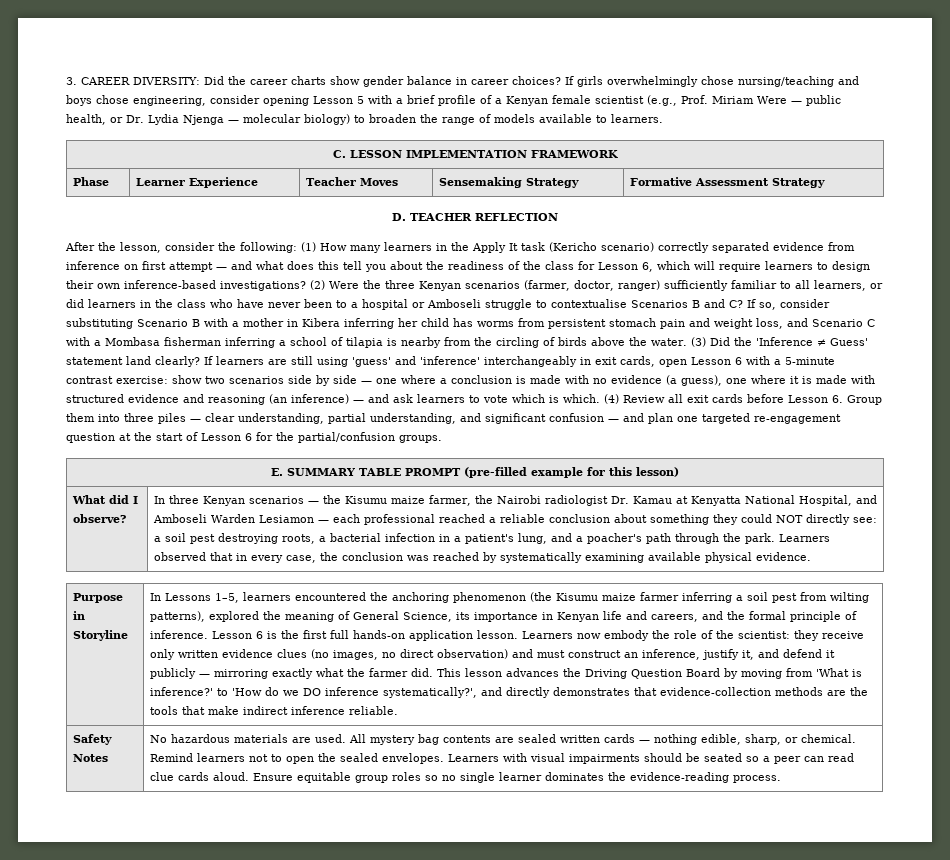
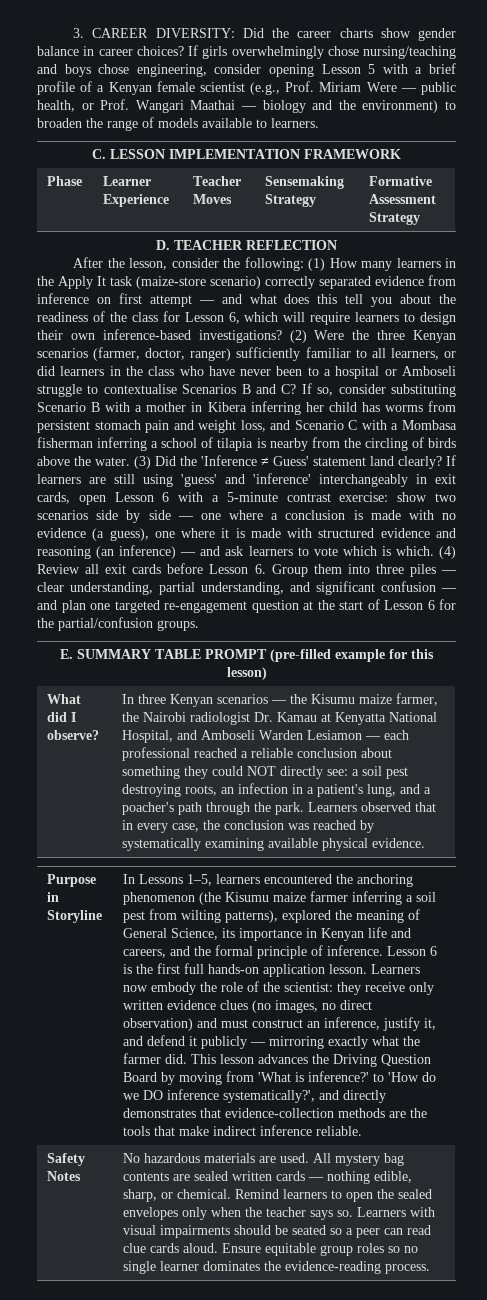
[126,114,350,125] Dr. Lydia Njenga — molecular biology) -> [100,99,439,113] Prof. Wangari Maathai — biology and the environment)
[549,242,597,252] (Kericho -> [136,276,206,289] (maize-store
[318,533,381,542] a bacterial -> [221,787,235,794] an
[248,754,268,762] not -> (328, 1194) none
[381,753,444,764] envelopes. -> [123,1207,354,1220] envelopes only when the teacher says so.

